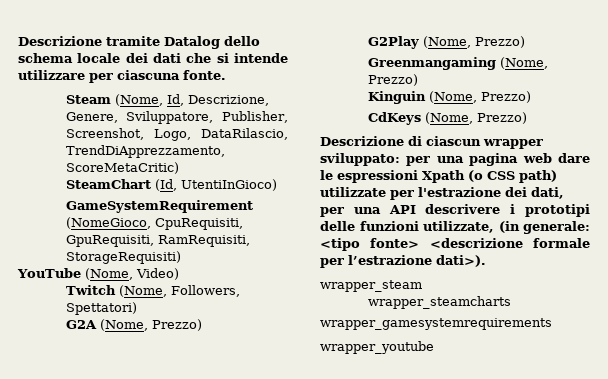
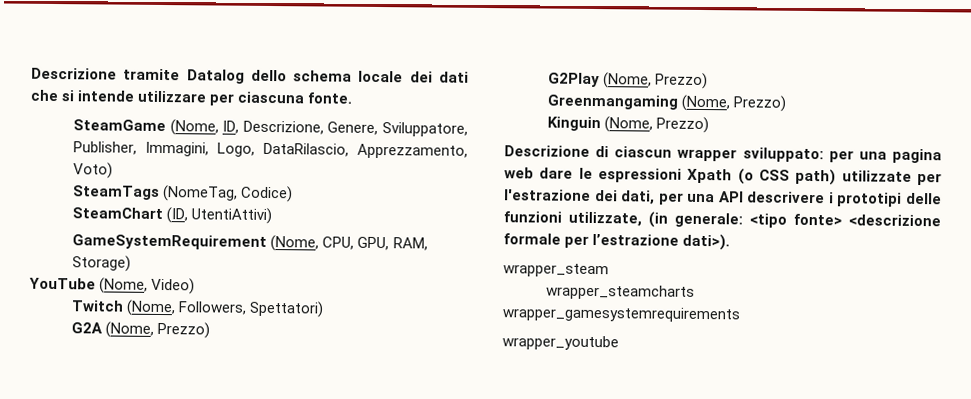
[65,94,184,106] Steam (Nome, Id, -> [73,119,240,136] SteamGame (Nome, ID,
[65,128,144,140] Screenshot, -> [145,141,210,157] Immagini,
[65,145,225,158] [65,162,179,174] TrendDiApprezzamento, ScoreMetaCritic) -> [357,143,468,159] [73,162,114,179] [72,185,294,203] Apprezzamento, Voto) // SteamTags (NomeTag, Codice)
[154,179,277,191] (Id, UtentiInGioco) -> [166,207,273,225] (ID, UtentiAttivi)
[65,217,243,230] [65,235,250,247] [65,251,181,264] (NomeGioco, CpuRequisiti, GpuRequisiti, RamRequisiti, StorageRequisiti) -> [270,235,428,252] [72,255,132,272] (Nome, CPU, GPU, RAM, Storage)
[367,112,527,125] // CdKeys (Nome, Prezzo) -> (710, 125) none

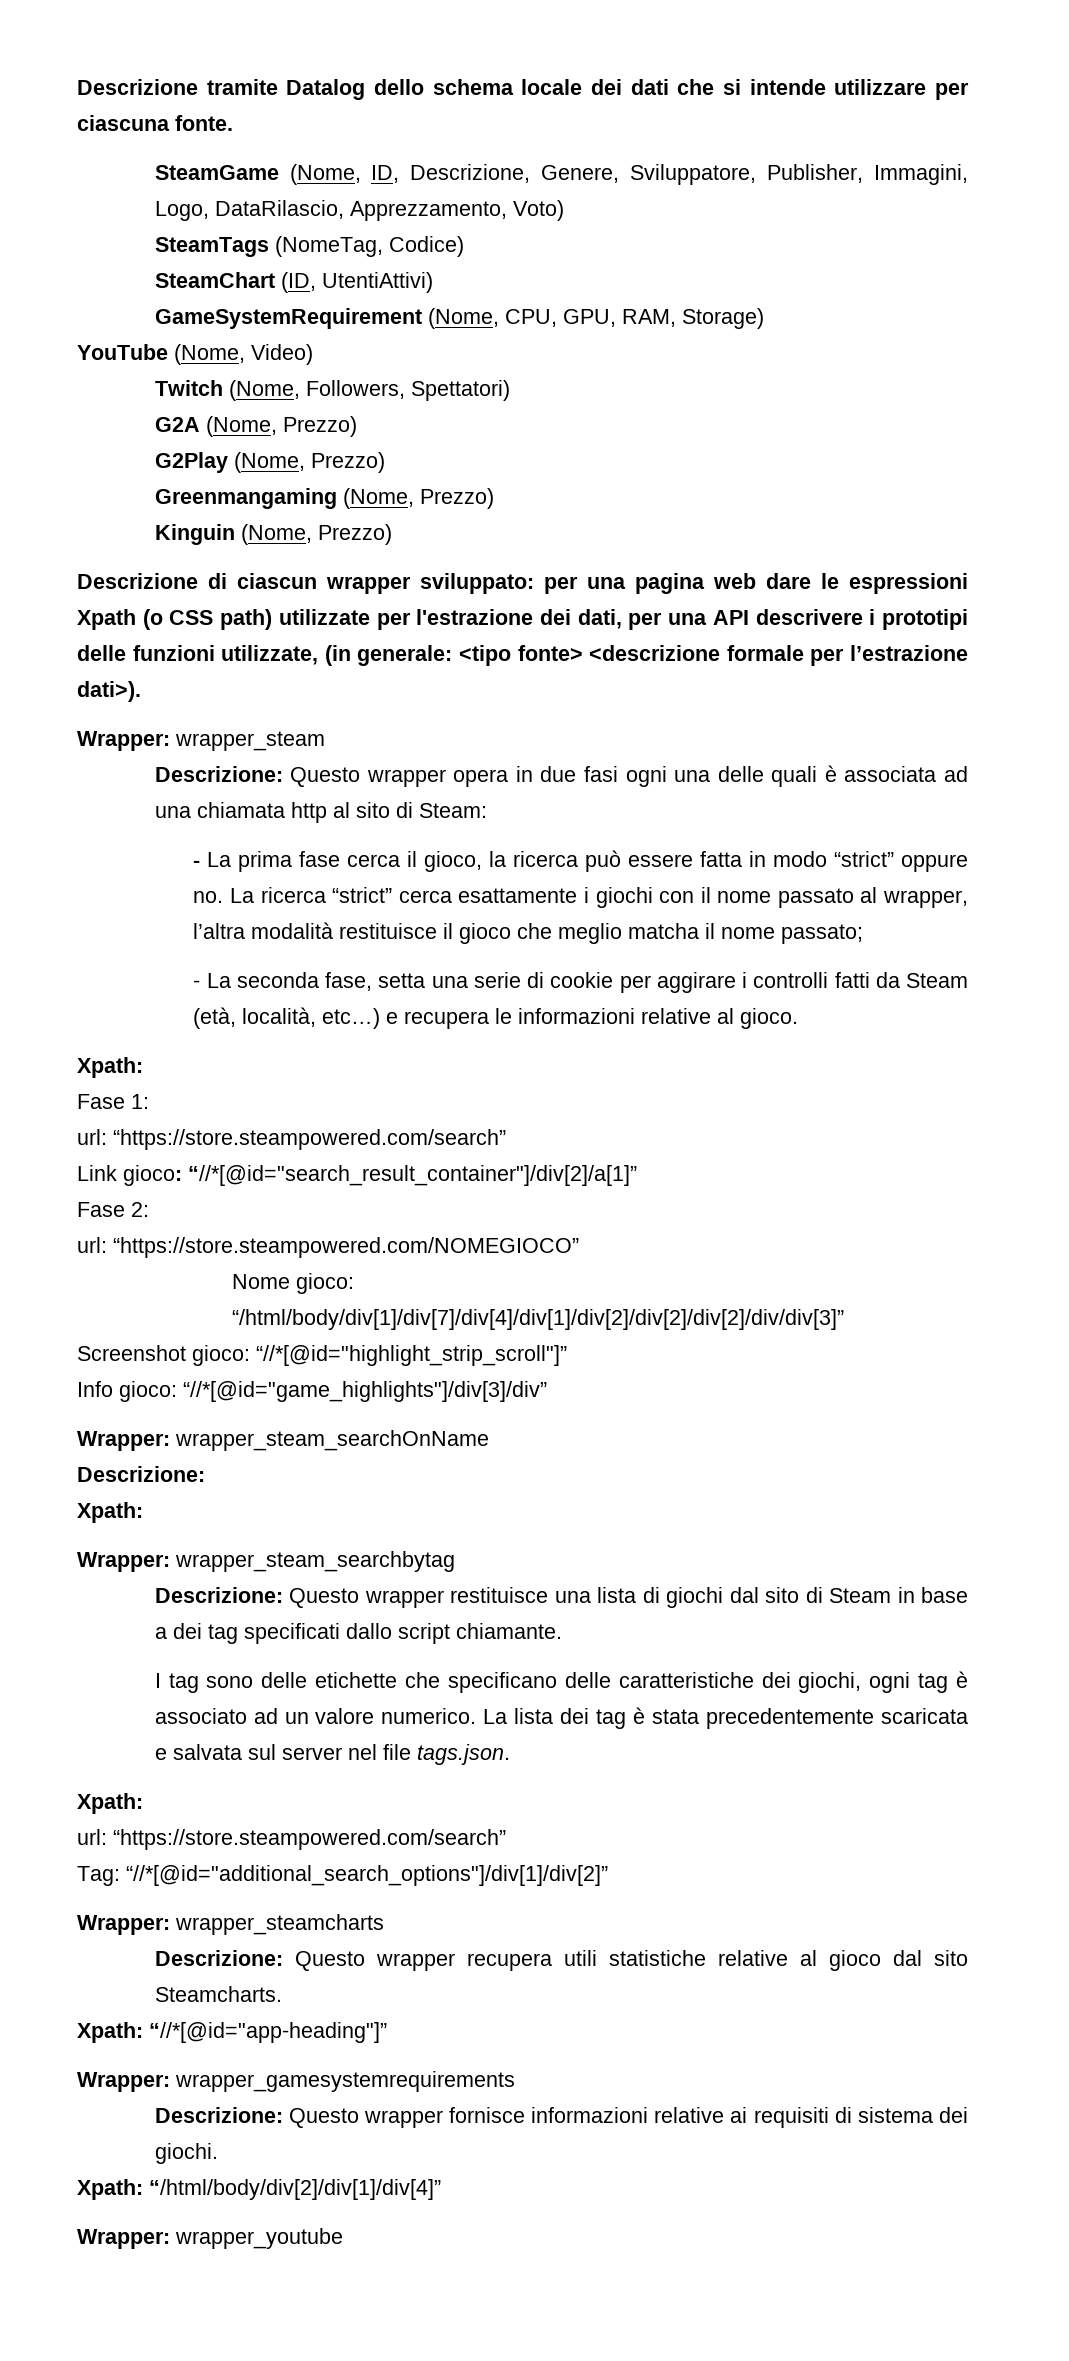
(731, 242) none -> [77,731,170,751] Wrapper:
[546,284,696,300] [502,306,741,323] wrapper_steamcharts // wrapper_gamesystemrequirements // -> [154,765,968,787] [154,802,487,823] [193,850,969,872] [193,887,968,908] [193,922,864,944] [193,972,969,993] [193,1007,799,1029] [77,1057,143,1078] [77,1094,149,1109] [77,1129,506,1150] [77,1165,637,1186] [77,1202,149,1217] [77,1237,579,1258] [232,1273,355,1294] [232,1309,845,1330] [77,1345,567,1366] [77,1381,547,1402] [77,1430,489,1451] [77,1466,205,1482] [77,1502,143,1523] [77,1551,455,1572] [154,1587,968,1608] [154,1623,562,1644] [154,1671,969,1693] [154,1707,968,1729] [154,1744,510,1765] [77,1793,143,1814] [77,1829,506,1850] [77,1865,608,1886] [77,1914,384,1935] [154,1950,968,1971] [154,1986,282,2002] [77,2022,387,2043] [77,2071,515,2092] [154,2107,969,2128] [154,2143,218,2164] [77,2179,441,2200] [77,2229,170,2249] Descrizione: Questo wrapper opera in due fasi ogni una delle quali è associata ad una chiamata http al sito di Steam: // - La prima fase cerca il gioco, la ricerca può essere fatta in modo “strict” oppure no. La ricerca “strict” cerca esattamente i giochi con il nome passato al wrapper, l’altra modalità restituisce il gioco che meglio matcha il nome passato; // - La seconda fase, setta una serie di cookie per aggirare i controlli fatti da Steam (età, località, etc…) e recupera le informazioni relative al gioco. // Xpath: // Fase 1: // url: “https://store.steampowered.com/search” // Link gioco: “//*[@id="search_result_container"]/div[2]/a[1]” // Fase 2: // url: “https://store.steampowered.com/NOMEGIOCO” // Nome gioco: “/html/body/div[1]/div[7]/div[4]/div[1]/div[2]/div[2]/div[2]/div/div[3]” // Screenshot gioco: “//*[@id="highlight_strip_scroll"]” // Info gioco: “//*[@id="game_highlights"]/div[3]/div” // Wrapper: wrapper_steam_searchOnName // Descrizione: // Xpath: // Wrapper: wrapper_steam_searchbytag // Descrizione: Questo wrapper restituisce una lista di giochi dal sito di Steam in base a dei tag specificati dallo script chiamante. // I tag sono delle etichette che specificano delle caratteristiche dei giochi, ogni tag è associato ad un valore numerico. La lista dei tag è stata precedentemente scaricata e salvata sul server nel file tags.json. // Xpath: // url: “https://store.steampowered.com/search” // Tag: “//*[@id="additional_search_options"]/div[1]/div[2]” // Wrapper: wrapper_steamcharts // Descrizione: Questo wrapper recupera utili statistiche relative al gioco dal sito Steamcharts. // Xpath: “//*[@id="app-heading"]” // Wrapper: wrapper_gamesystemrequirements // Descrizione: Questo wrapper fornisce informazioni relative ai requisiti di sistema dei giochi. // Xpath: “/html/body/div[2]/div[1]/div[4]” // Wrapper:

